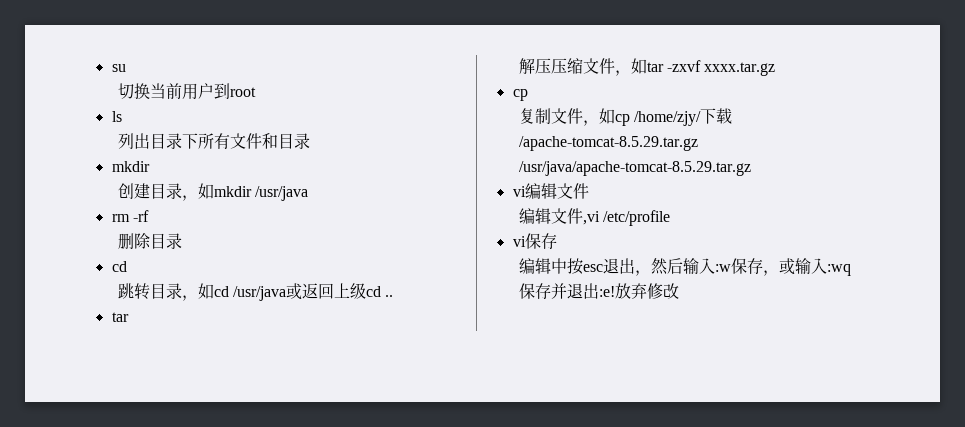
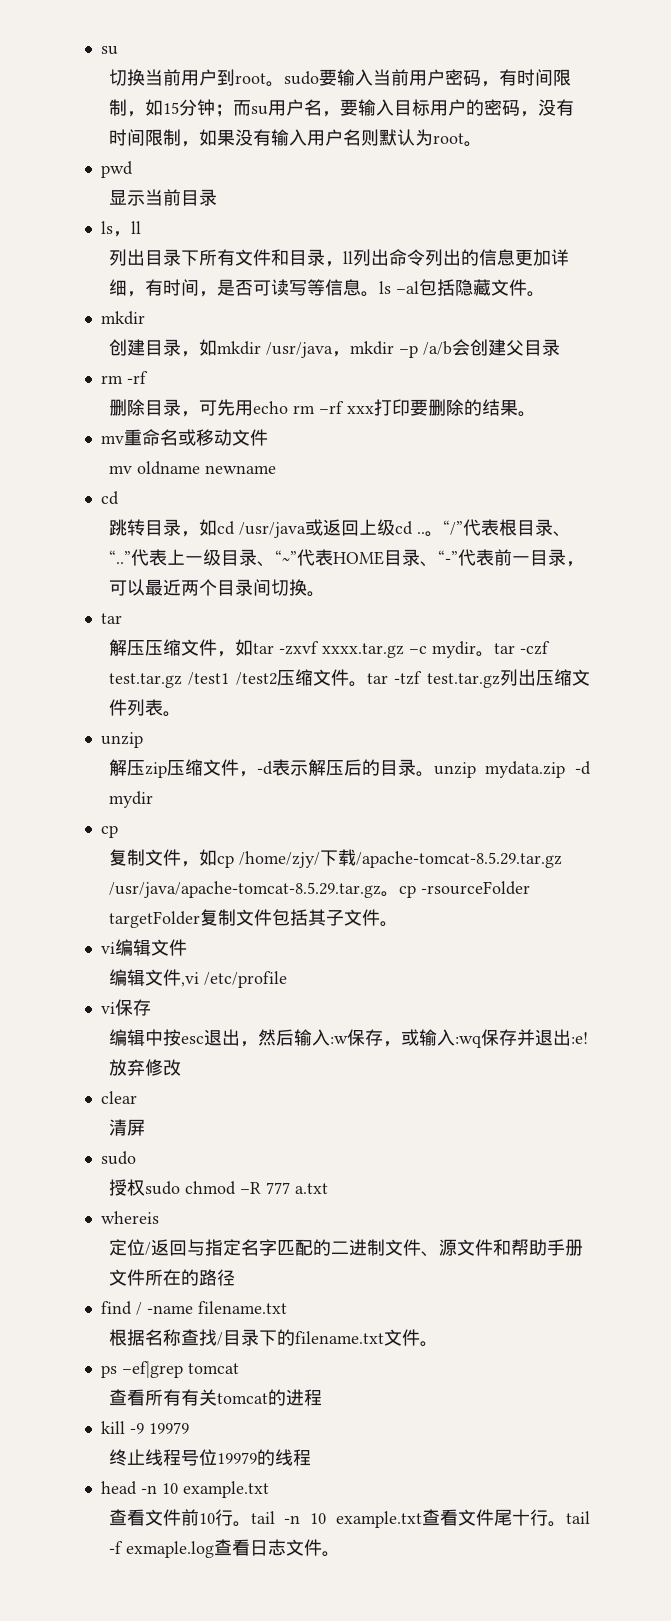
[111,111,122,122] // ls -> [265,69,571,87] [108,99,574,117] [108,129,482,147] [100,161,133,178] [108,189,217,206] [100,221,141,237] 。sudo要输入当前用户密码，有时间限制，如15分钟；而su用户名，要输入目标用户的密码，没有时间限制，如果没有输入用户名则默认为root。 // pwd // 显示当前目录 // ls，ll
(310, 141) none -> [324,249,569,267] [108,279,545,297] ，ll列出命令列出的信息更加详细，有时间，是否可读写等信息。ls –al包括隐藏文件。
[111,210,149,222] [117,233,182,249] // rm -rf // 删除目录 -> [331,339,560,358] [100,371,148,384] [108,399,536,417] [100,429,268,446] [108,461,276,475] ，mkdir –p /a/b会创建父目录 // rm -rf // 删除目录，可先用echo rm –rf xxx打印要删除的结果。 // mv重命名或移动文件 // mv oldname newname
(394, 296) none -> [424,519,571,537] [108,549,584,567] [108,579,325,597] 。“/”代表根目录、“..”代表上一级目录、“~”代表HOME目录、“-”代表前一目录，可以最近两个目录间切换。
(776, 69) none -> [408,641,550,658] [108,669,590,688] [108,699,181,717] [100,732,143,748] [108,759,591,778] [108,791,153,808] –c mydir。tar -czf test.tar.gz /test1 /test2压缩文件。tar -tzf test.tar.gz列出压缩文件列表。 // unzip // 解压zip压缩文件，-d表示解压后的目录。unzip mydata.zip -d mydir
(751, 168) none -> [380,881,530,898] [108,909,398,928] 。cp -rsourceFolder targetFolder复制文件包括其子文件。
(679, 291) none -> [100,1091,137,1104] [108,1119,145,1136] [100,1151,136,1165] [108,1179,328,1196] [100,1211,159,1224] [108,1239,583,1257] [108,1269,235,1286] [100,1301,287,1315] [108,1329,438,1347] [100,1361,239,1378] [108,1389,322,1406] [100,1421,189,1434] [108,1449,311,1466] [100,1481,269,1498] [108,1509,590,1528] [108,1539,340,1558] // clear // 清屏 // sudo // 授权sudo chmod –R 777 a.txt // whereis // 定位/返回与指定名字匹配的二进制文件、源文件和帮助手册文件所在的路径 // find / -name filename.txt // 根据名称查找/目录下的filename.txt文件。 // ps –ef|grep tomcat // 查看所有有关tomcat的进程 // kill -9 19979 // 终止线程号位19979的线程 // head -n 10 example.txt // 查看文件前10行。tail -n 10 example.txt查看文件尾十行。tail -f exmaple.log查看日志文件。

